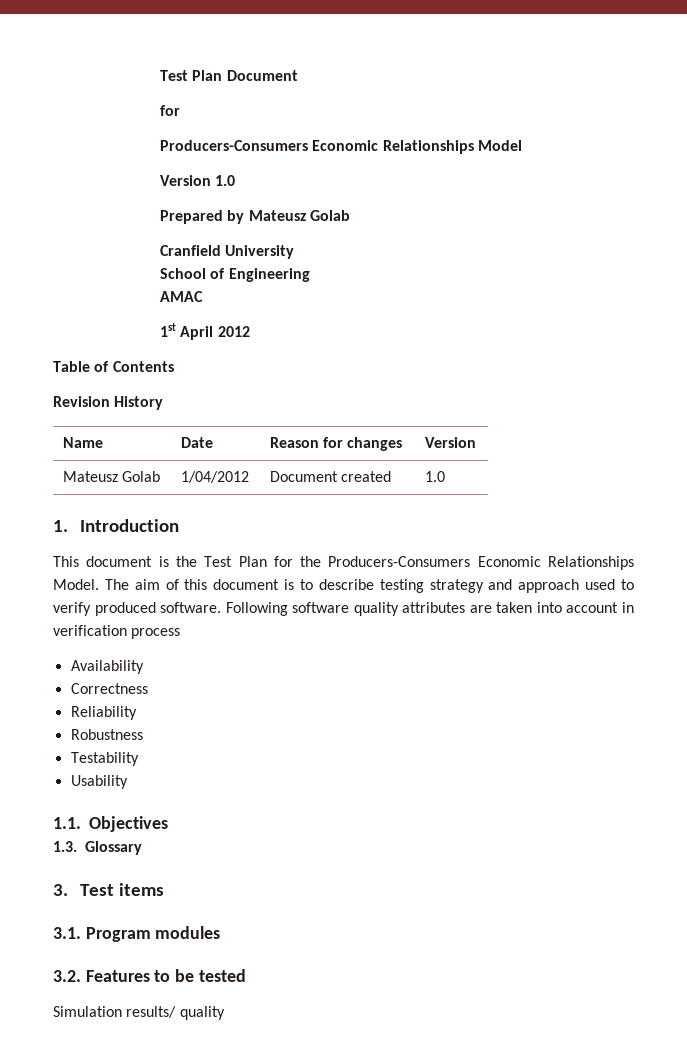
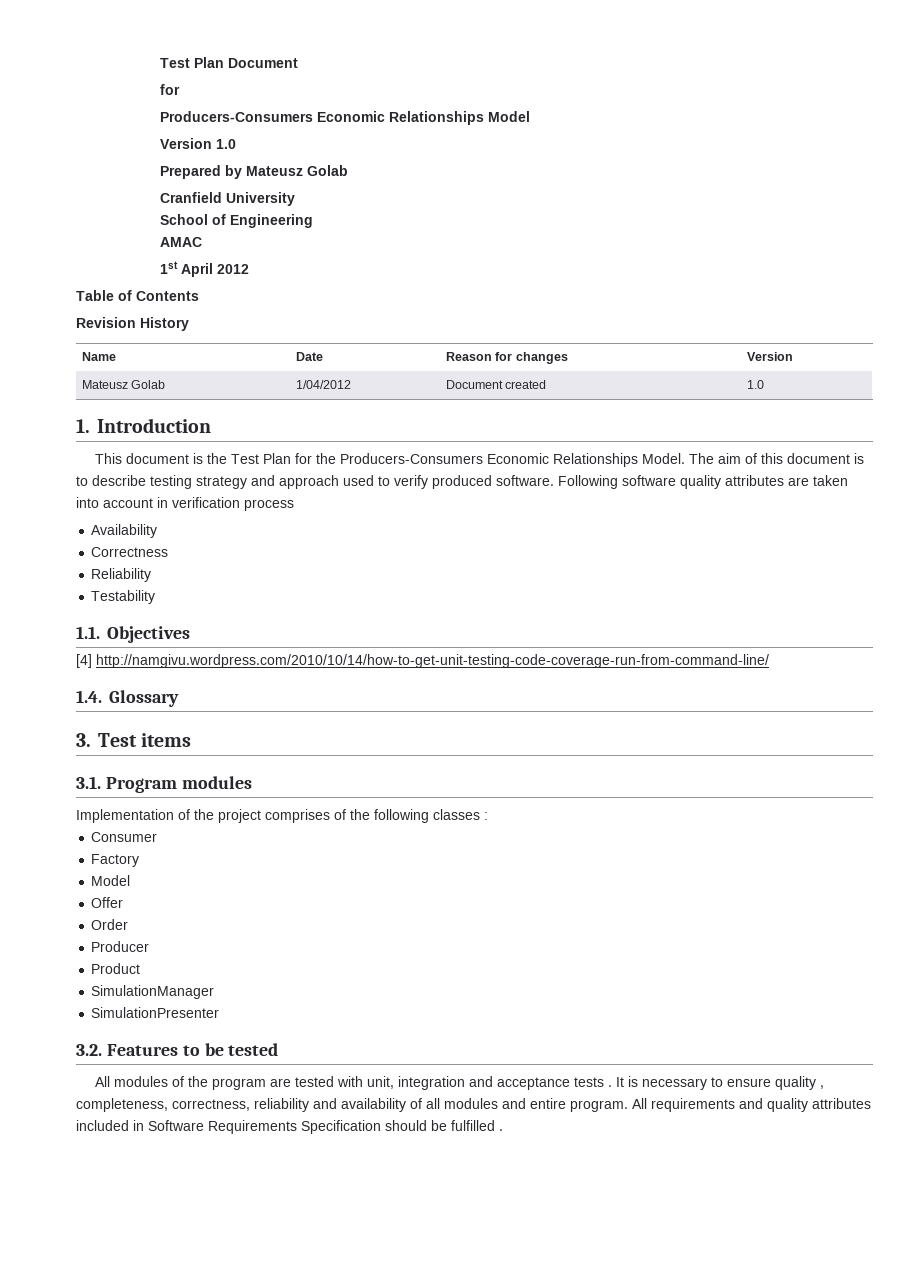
[70,729,143,740] // Robustness -> (152, 575) none
[70,775,128,789] // Usability -> (156, 597) none
[53,841,77,852] 1.3. -> [76,654,769,668] [76,690,102,703] [4] http://namgivu.wordpress.com/2010/10/14/how-to-get-unit-testing-code-coverage-run-from-command-line/ // 1.4.
(221, 932) none -> [76,809,488,823] [91,832,158,842] [91,854,140,867] [91,875,131,886] [91,897,124,908] [91,919,129,930] [91,941,150,952] [91,963,141,974] [91,985,215,999] [91,1007,220,1018] // Implementation of the project comprises of the following classes : // Consumer // Factory // Model // Offer // Order // Producer // Product // SimulationManager // SimulationPresenter
[53,1006,225,1020] Simulation results/ quality -> [94,1076,824,1090] [76,1098,871,1112] [76,1120,503,1134] All modules of the program are tested with unit, integration and acceptance tests . It is necessary to ensure quality , completeness, correctness, reliability and availability of all modules and entire program. All requirements and quality attributes included in Software Requirements Specification should be fulfilled .

